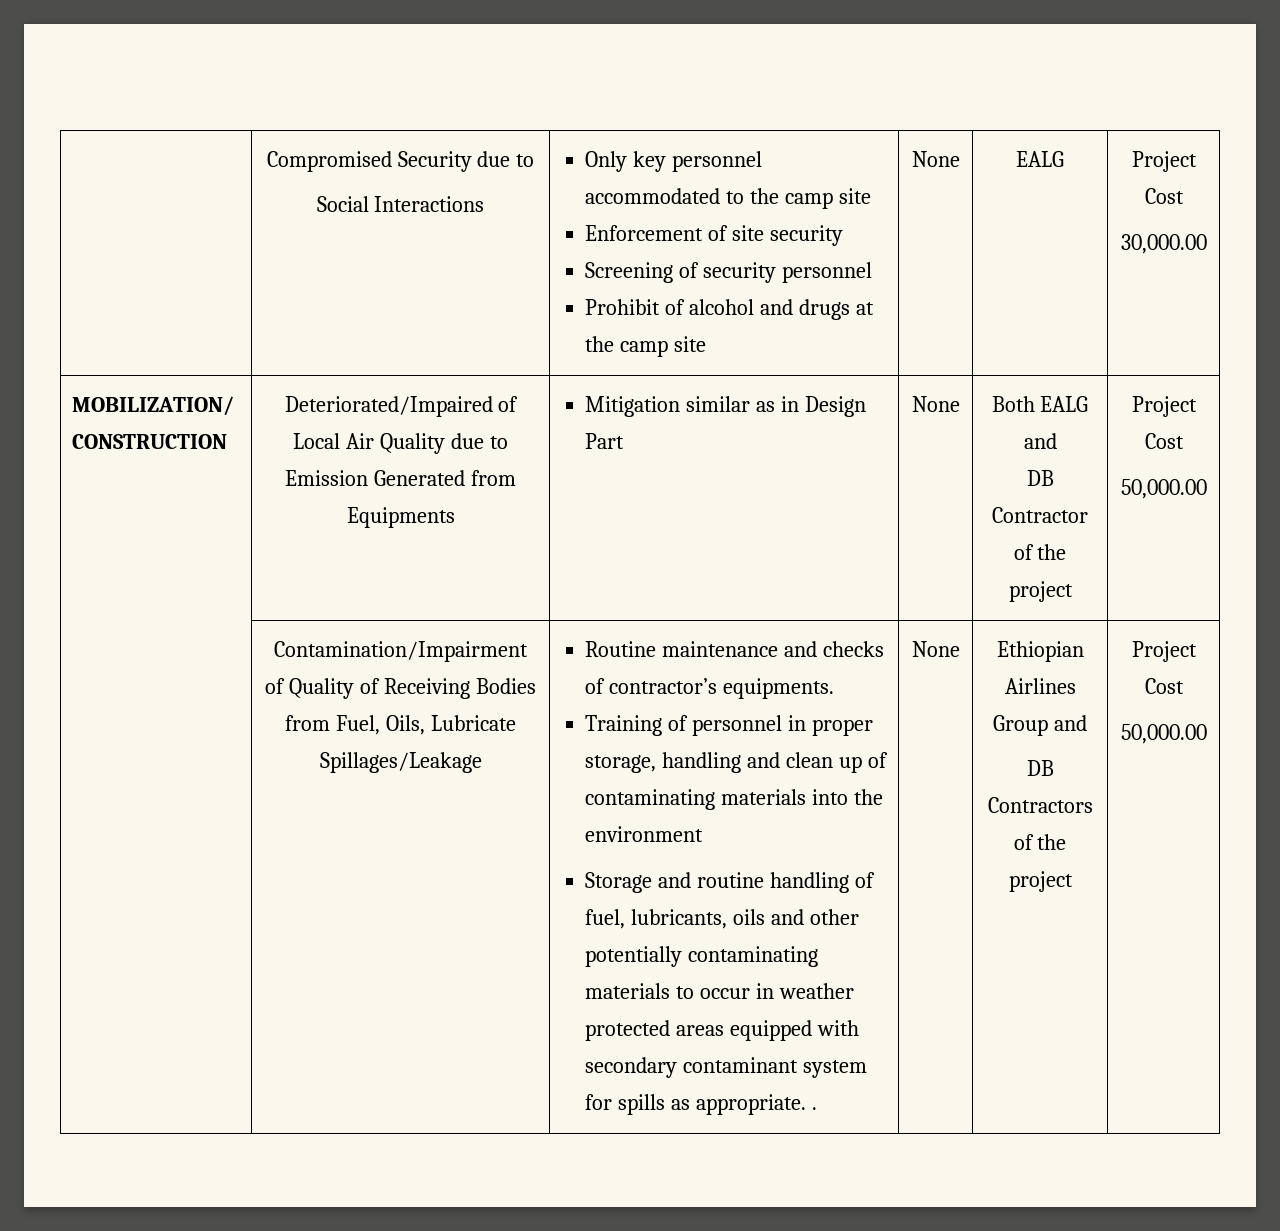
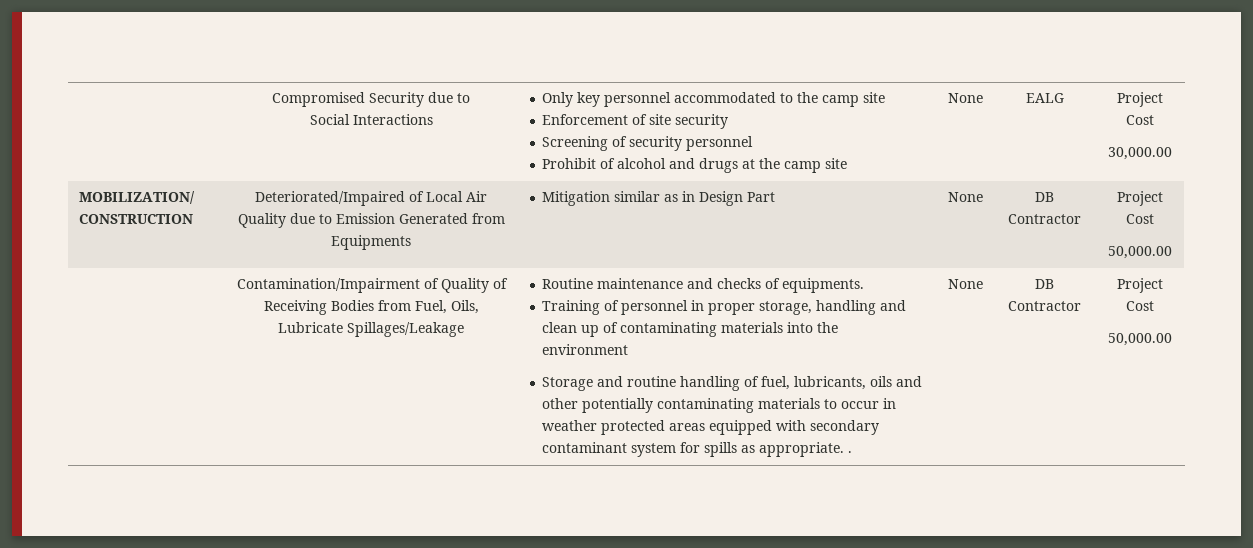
[991,396,1089,412] [1023,433,1057,449] [1026,470,1054,486] [992,507,1088,523] [1013,544,1067,560] [1008,581,1073,602] Both EALG and // DB Contractor of the project -> [1035,192,1054,202] [1008,214,1081,224] DB Contractor
[609,678,718,694] contractor’s -> (781, 283) none
[996,641,1084,662] [1004,678,1076,694] [993,715,1087,736] [1026,760,1054,776] [987,797,1093,813] [1013,834,1067,850] [1008,871,1073,892] Ethiopian Airlines Group and // DB Contractors of the project -> [1035,279,1054,289] [1008,301,1081,311] DB Contractor

